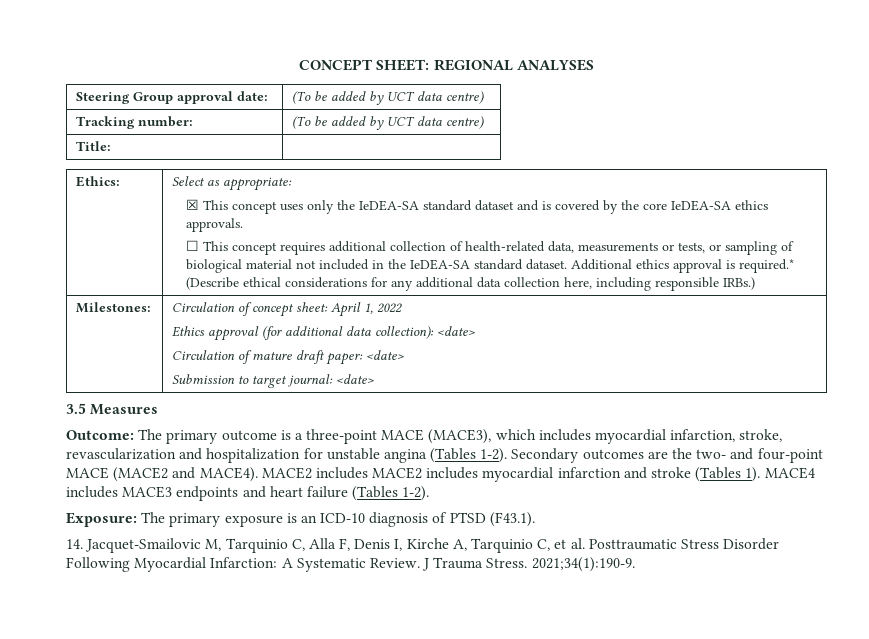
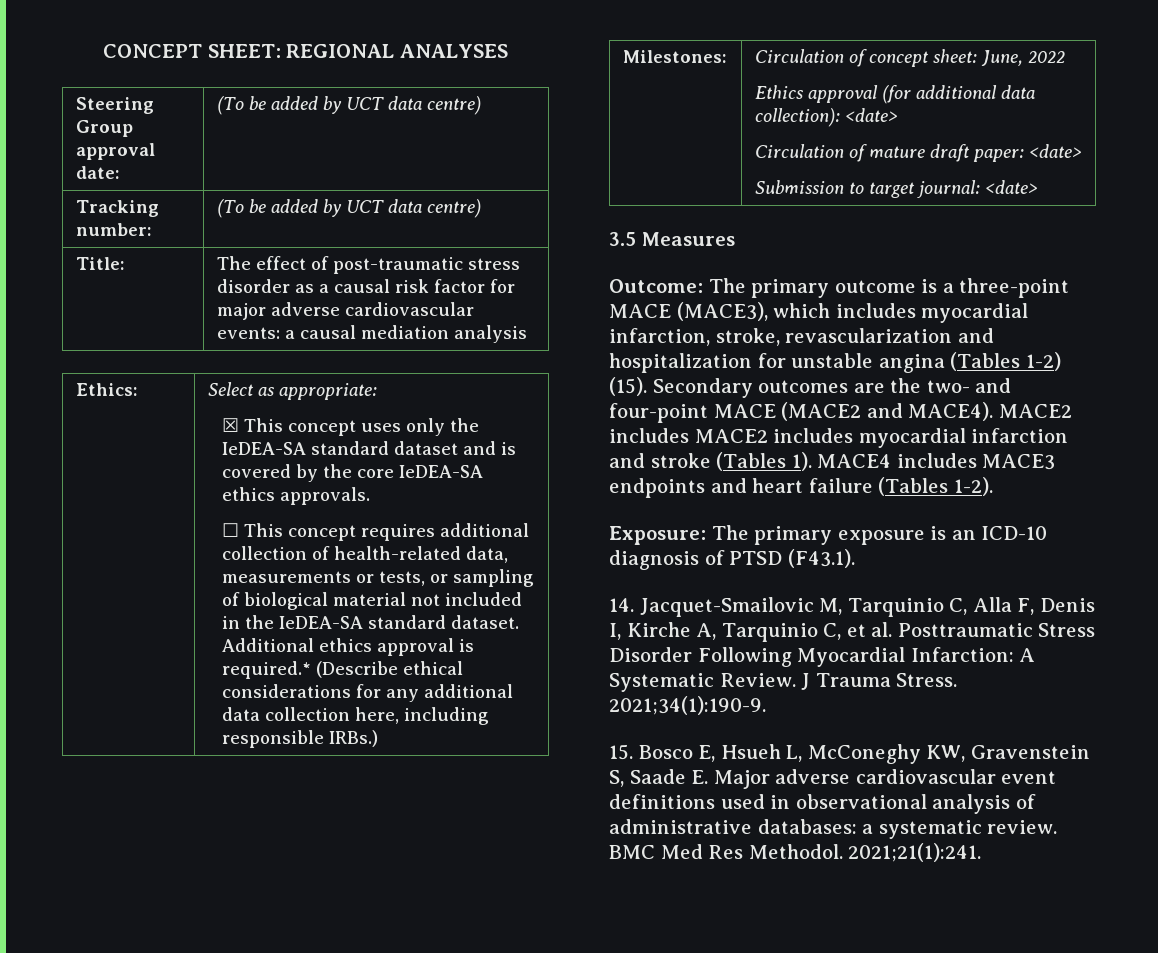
(112, 146) none -> [216,256,520,274] [216,279,515,293] [216,302,474,320] [216,325,527,343] The effect of post-traumatic stress disorder as a causal risk factor for major adverse cardiovascular events: a causal mediation analysis
[331,302,374,317] April 1, -> [980,50,1023,66] June,
[480,448,508,463] 1-2). -> [1025,352,1061,371] [609,377,647,396] 1-2) (15).
(635, 564) none -> [609,744,1090,764] [609,769,1057,789] [609,794,1036,814] [609,819,1058,839] [609,843,982,862] // 15. Bosco E, Hsueh L, McConeghy KW, Gravenstein S, Saade E. Major adverse cardiovascular event definitions used in observational analysis of administrative databases: a systematic review. BMC Med Res Methodol. 2021;21(1):241.

